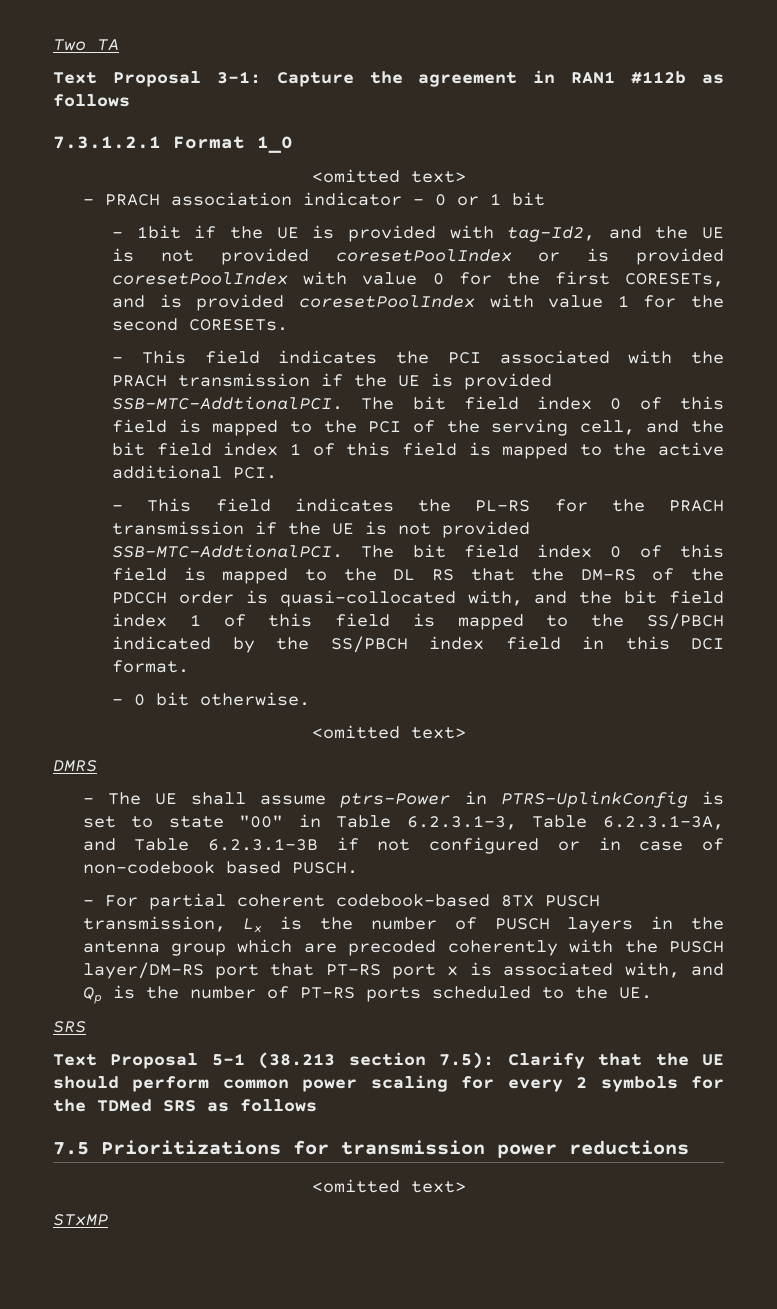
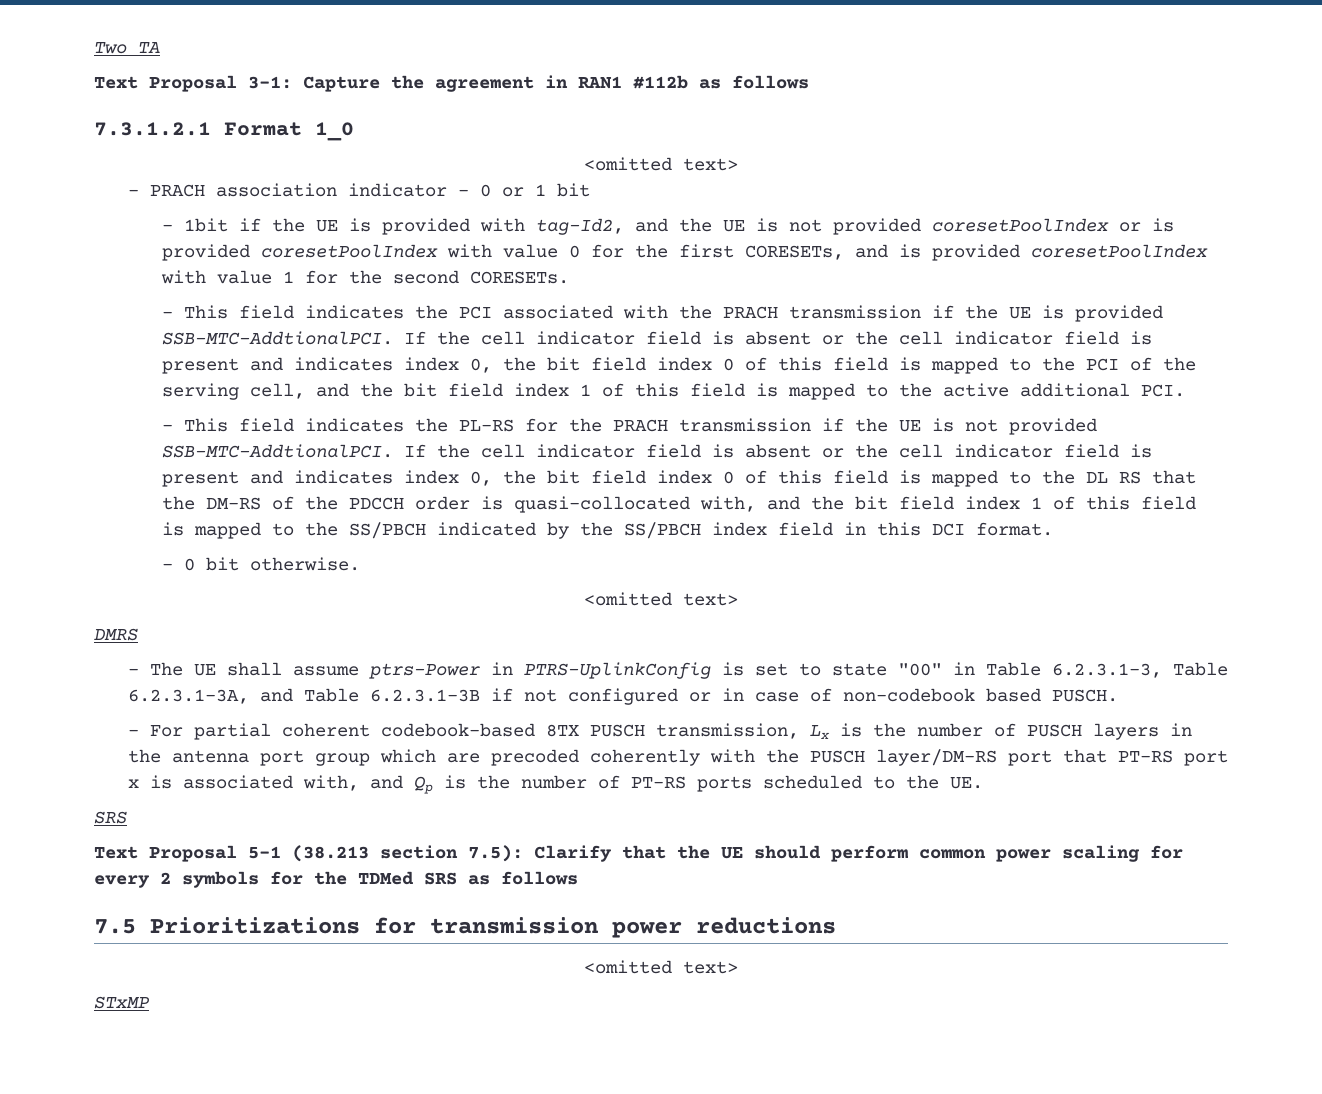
[361,397,395,410] The -> [403,331,1152,345] [161,357,536,374] If the cell indicator field is absent or the cell indicator field is present and indicates index 0, the
[361,545,395,558] The -> [403,444,1152,458] [161,470,536,487] If the cell indicator field is absent or the cell indicator field is present and indicates index 0, the
(160, 947) none -> [259,750,304,766] port

